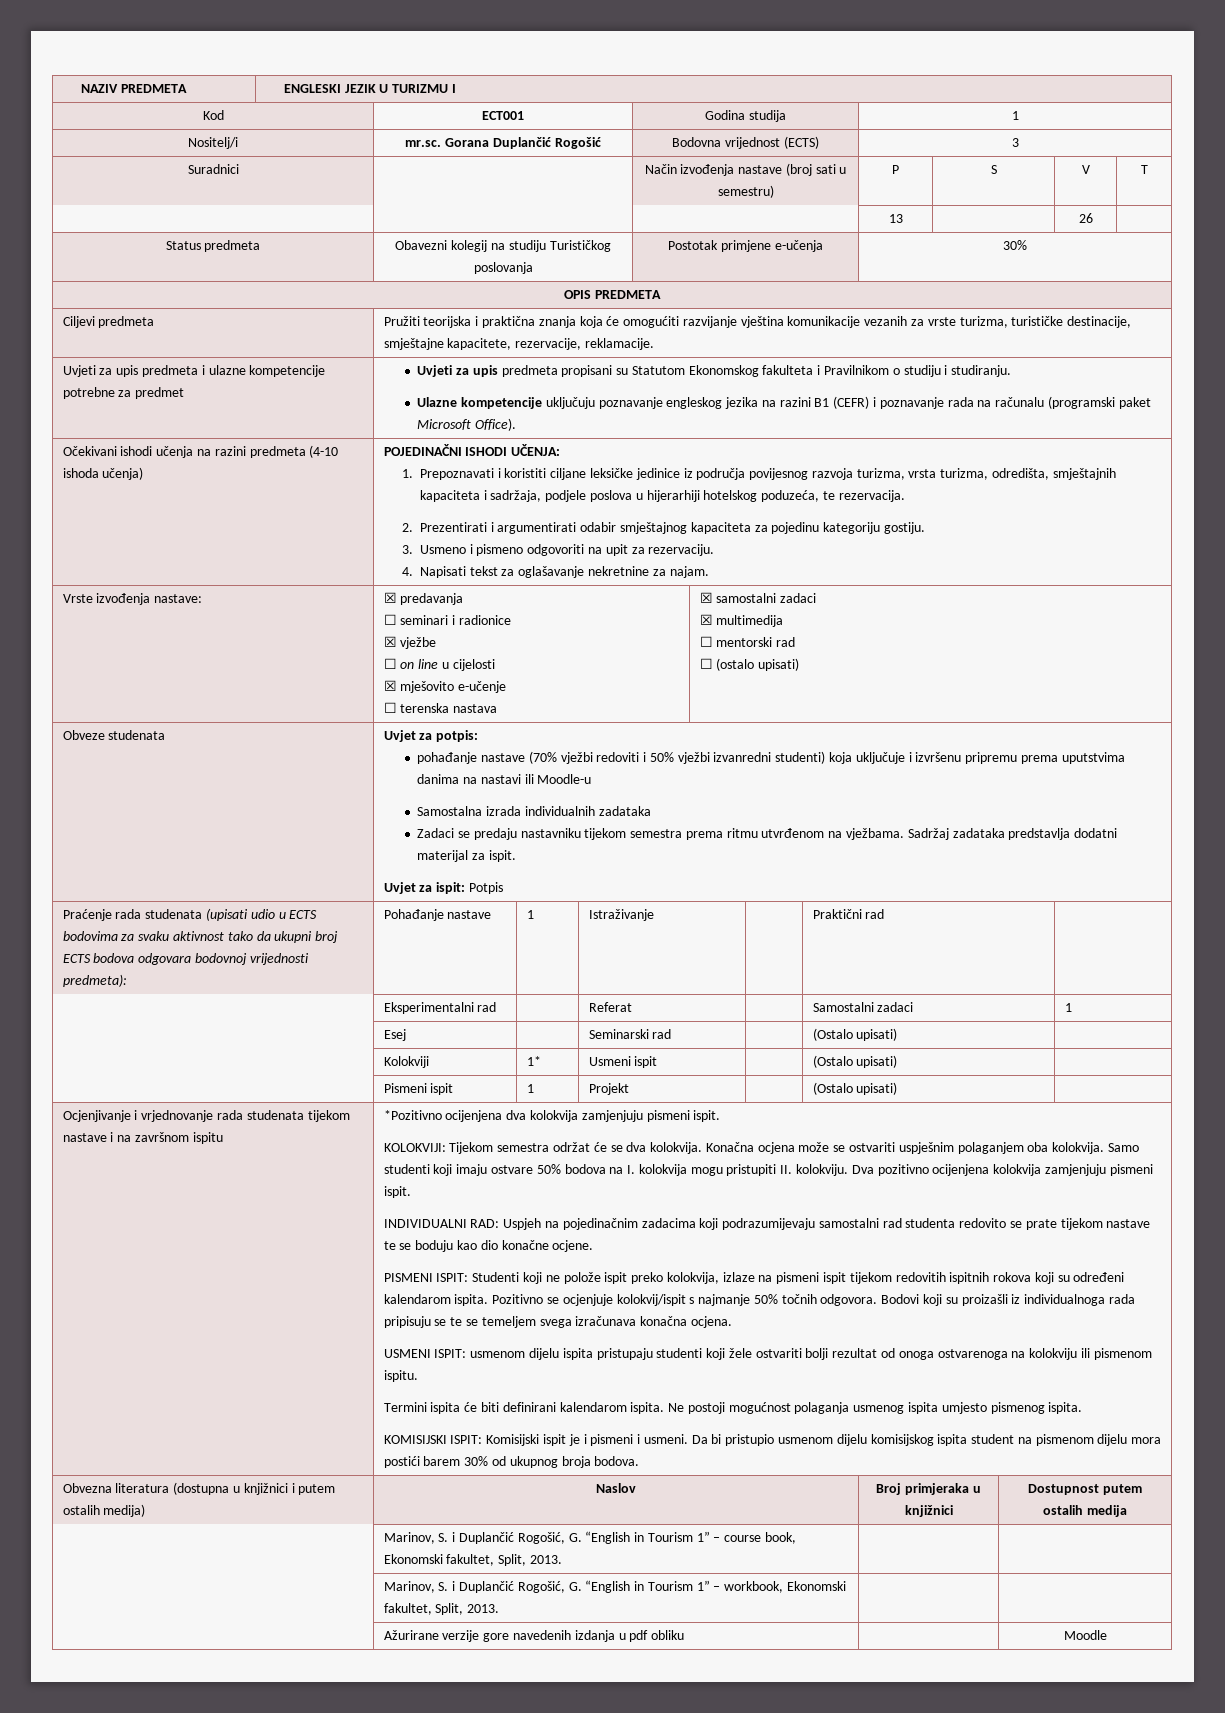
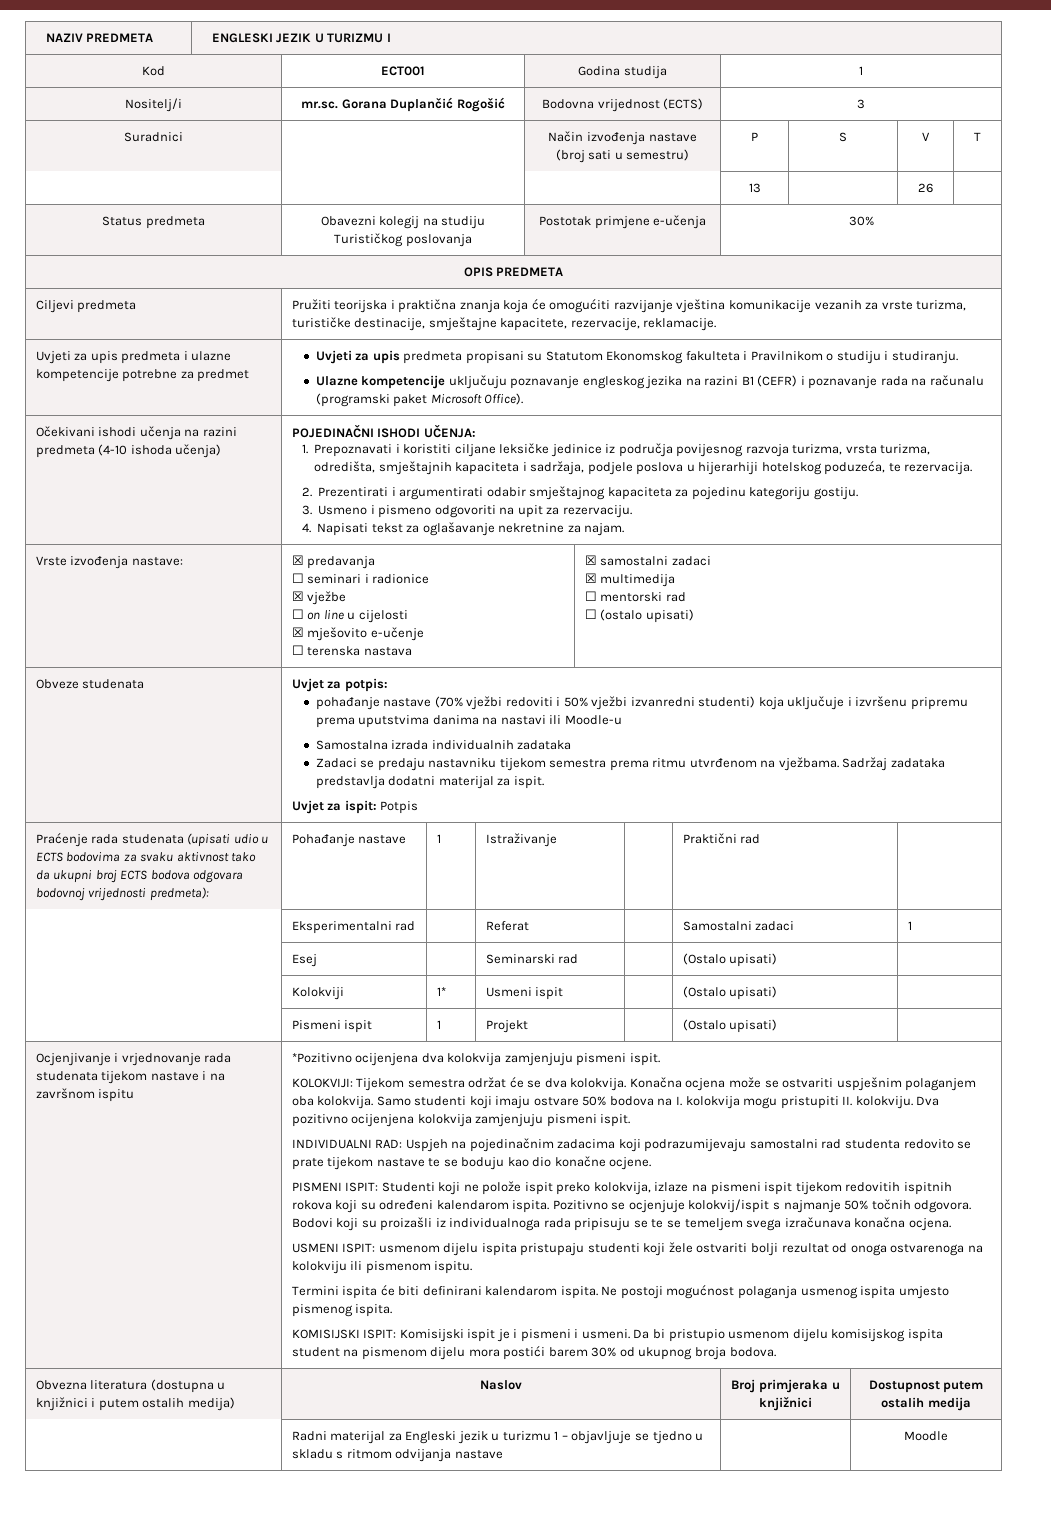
[383,1531,796,1544] [383,1554,562,1566] [383,1580,846,1593] [383,1603,500,1615] [383,1630,685,1642] Marinov, S. i Duplančić Rogošić, G. “English in Tourism 1” – course book, Ekonomski fakultet, Split, 2013. | | // | Marinov, S. i Duplančić Rogošić, G. “English in Tourism 1” – workbook, Ekonomski fakultet, Split, 2013. | | // | Ažurirane verzije gore navedenih izdanja u pdf obliku -> [291,1431,704,1444] [291,1449,503,1462] Radni materijal za Engleski jezik u turizmu 1 – objavljuje se tjedno u skladu s ritmom odvijanja nastave

